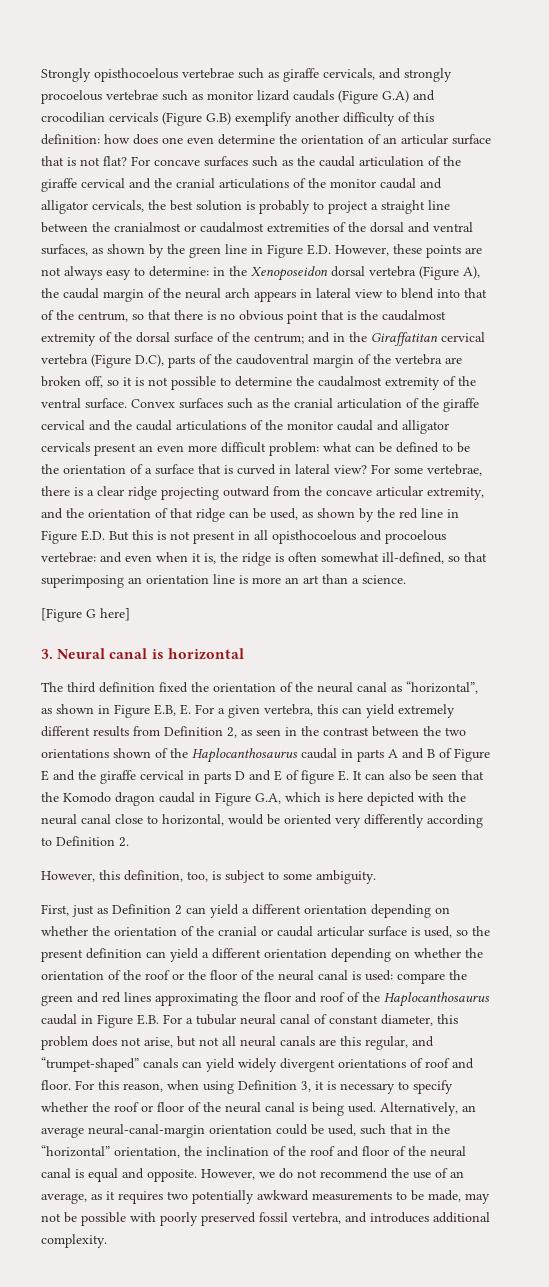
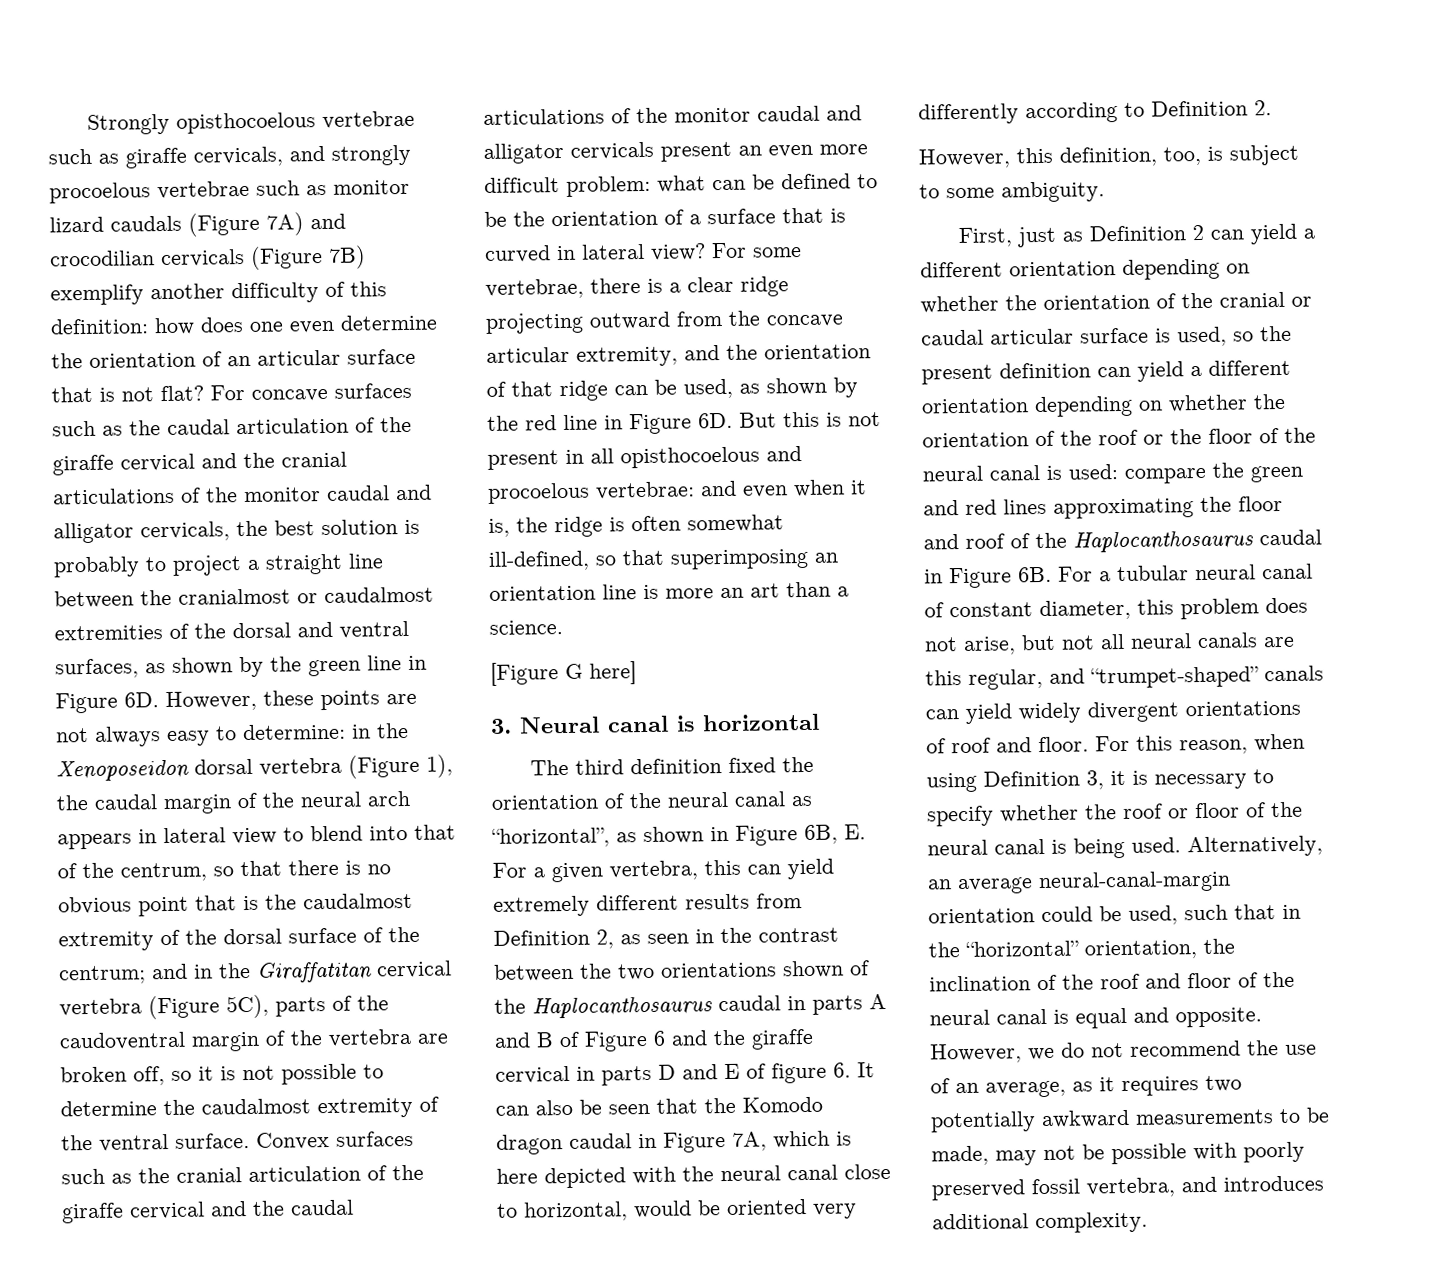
[382,90,409,103] G.A) -> [266,212,304,236] 7A)
[206,112,231,125] G.B) -> [328,245,366,269] 7B)
[307,244,331,255] E.D. -> [124,692,159,708] 6D.
[463,266,480,279] A), -> [426,754,453,778] 1),
[135,354,164,367] D.C), -> [226,994,269,1019] 5C),
[81,530,105,541] E.D. -> [698,412,733,429] 6D.
[154,704,176,716] E.B, -> [804,824,838,844] 6B,
[41,770,49,781] E -> [653,1030,666,1046] 6
[338,770,349,781] E. -> [833,1062,851,1078] 6.
[255,793,281,804] G.A, -> [732,1131,767,1151] 7A,
[137,1014,159,1025] E.B. -> [1018,566,1052,583] 6B.

